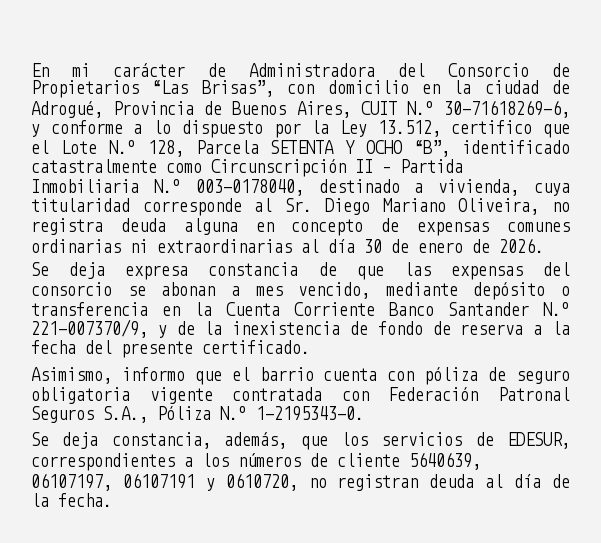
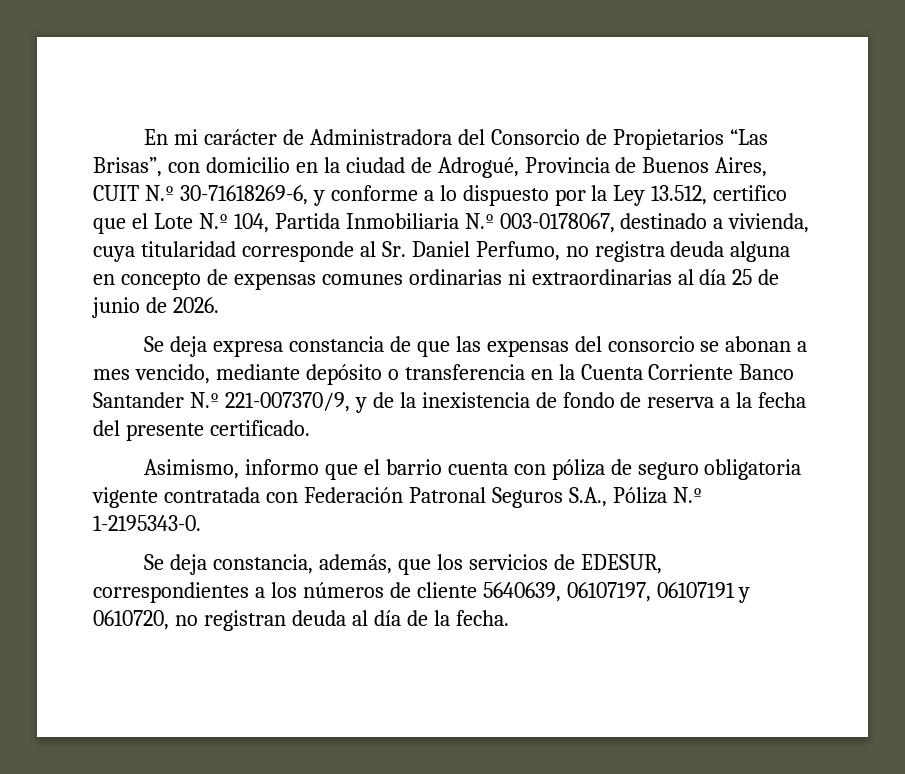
[147,140,571,157] [31,159,391,177] 128, Parcela SETENTA Y OCHO “B”, identificado catastralmente como Circunscripción II – -> [233,213,269,233] 104,
[195,179,304,196] 003-0178040, -> [499,213,615,233] 003-0178067,
[324,198,540,215] Diego Mariano Oliveira, -> [411,241,560,261] Daniel Perfumo,
[364,239,463,253] 30 de enero -> [732,269,780,285] [92,297,140,318] 25 de junio

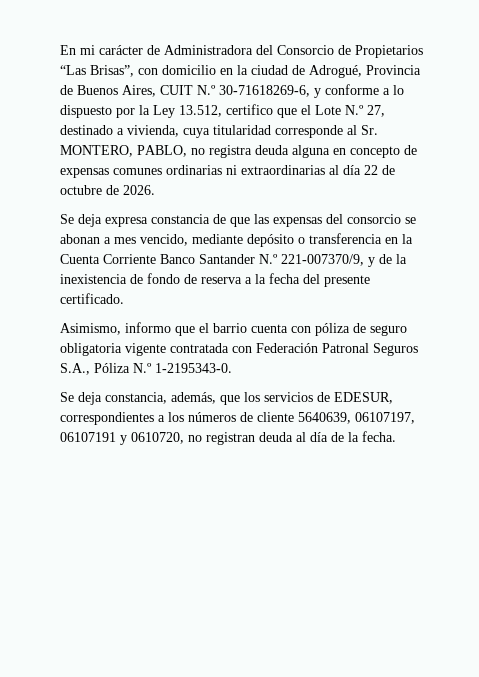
[233,213,615,233] 104, Partida Inmobiliaria N.º 003-0178067, -> [367,105,385,117] 27,
[411,241,560,261] Daniel Perfumo, -> [60,145,187,157] MONTERO, PABLO,
[732,269,780,285] [92,297,140,318] 25 de junio -> [364,165,395,175] [60,185,102,195] 22 de octubre

